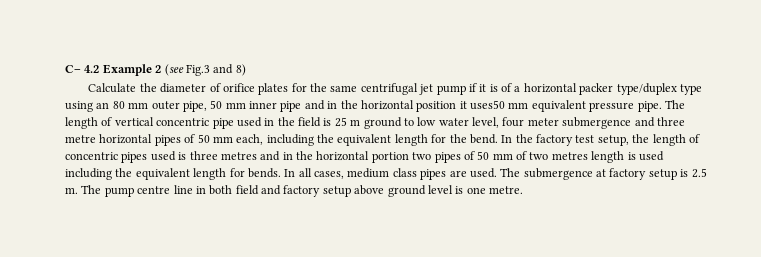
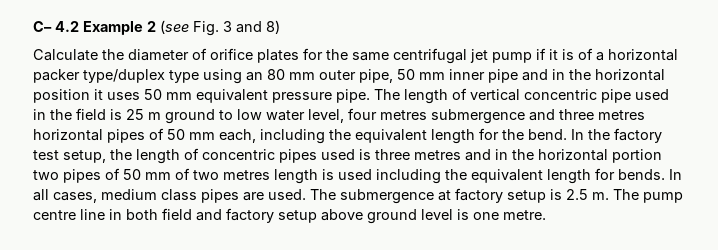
[185,64,210,76] Fig.3 -> [193,21,232,36] Fig. 3
[470,100,505,110] uses50 -> [107,89,162,100] uses 50
[527,118,559,126] meter -> [380,110,427,120] metres
[65,135,96,143] metre -> [598,110,645,120] metres

